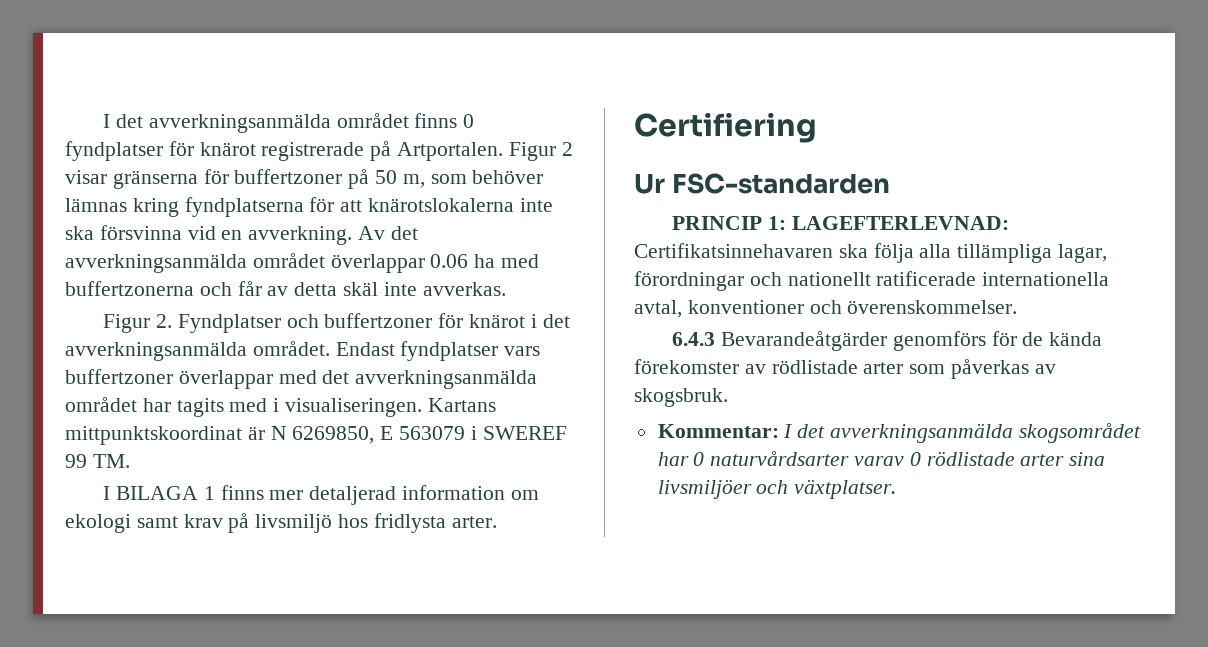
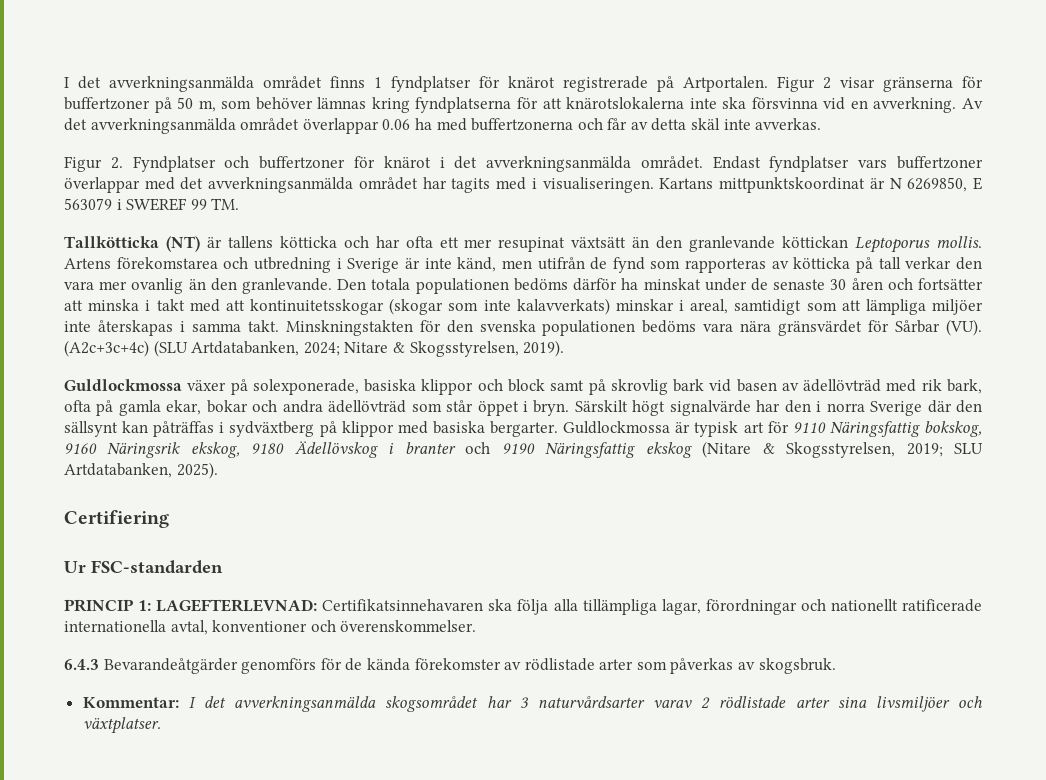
[463,114,475,128] 0 -> [374,77,382,88] 1
[103,485,539,505] [65,513,497,533] I BILAGA 1 finns mer detaljerad information om ekologi samt krav på livsmiljö hos fridlysta arter. -> [64,236,983,253] [64,257,982,273] [64,278,984,294] [64,298,983,315] [64,319,982,336] [64,340,565,357] [64,379,983,395] [64,400,983,416] [64,421,983,437] [64,441,983,458] [64,462,218,479] Tallkötticka (NT) är tallens kötticka och har ofta ett mer resupinat växtsätt än den granlevande köttickan Leptoporus mollis. Artens förekomstarea och utbredning i Sverige är inte känd, men utifrån de fynd som rapporteras av kötticka på tall verkar den vara mer ovanlig än den granlevande. Den totala populationen bedöms därför ha minskat under de senaste 30 åren och fortsätter att minska i takt med att kontinuitetsskogar (skogar som inte kalavverkats) minskar i areal, samtidigt som att lämpliga miljöer inte återskapas i samma takt. Minskningstakten för den svenska populationen bedöms vara nära gränsvärdet för Sårbar (VU). (A2c+3c+4c) (SLU Artdatabanken, 2024; Nitare & Skogsstyrelsen, 2019). // Guldlockmossa växer på solexponerade, basiska klippor och block samt på skrovlig bark vid basen av ädellövträd med rik bark, ofta på gamla ekar, bokar och andra ädellövträd som står öppet i bryn. Särskilt högt signalvärde har den i norra Sverige där den sällsynt kan påträffas i sydväxtberg på klippor med basiska bergarter. Guldlockmossa är typisk art för 9110 Näringsfattig bokskog, 9160 Näringsrik ekskog, 9180 Ädellövskog i branter och 9190 Näringsfattig ekskog (Nitare & Skogsstyrelsen, 2019; SLU Artdatabanken, 2025).
[693,452,705,466] 0 -> [519,697,529,708] 3
[909,452,921,466] 0 -> [701,697,711,709] 2

